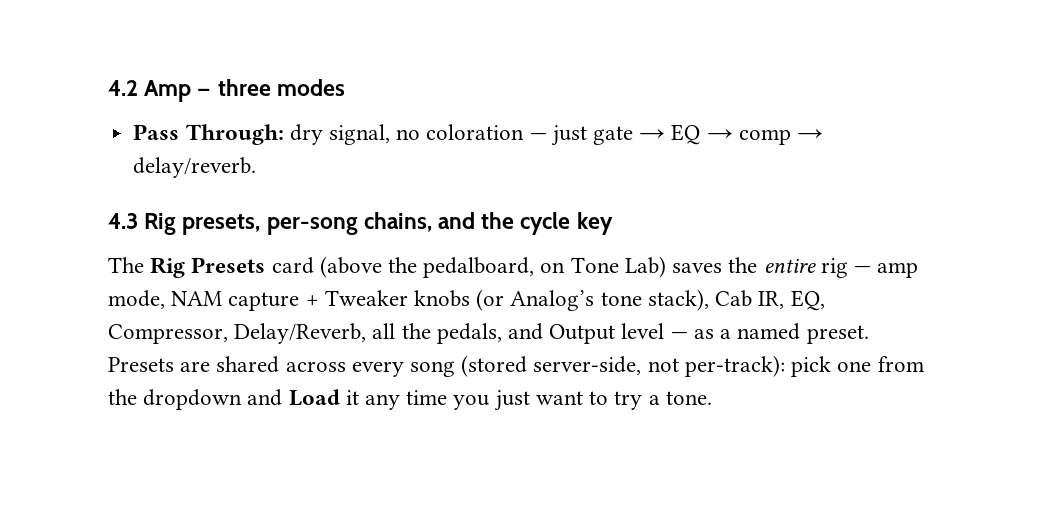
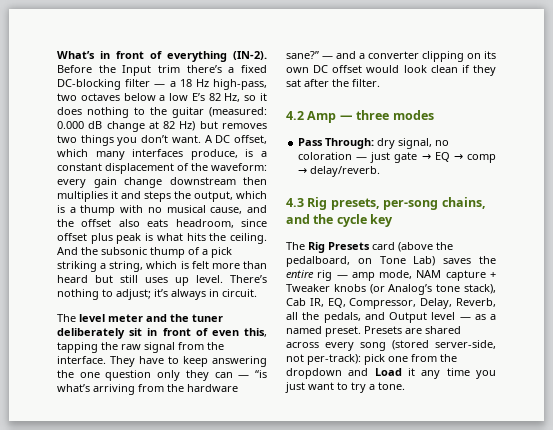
(108, 88) none -> [57,51,267,62] [57,65,267,76] [57,79,267,90] [57,93,267,102] [57,107,267,118] [57,121,267,132] [57,135,267,146] [57,149,267,160] [57,163,267,174] [57,177,267,188] [57,191,267,202] [57,205,267,216] [57,219,267,228] [57,233,267,244] [57,247,232,258] [57,261,267,272] [57,275,267,286] [57,289,257,300] [57,314,223,322] [57,328,267,339] [57,342,224,353] [57,356,267,367] [57,370,267,381] [57,384,238,395] [286,51,496,62] [286,65,496,76] [286,79,380,87] What’s in front of everything (IN-2). Before the Input trim there’s a fixed DC-blocking filter — a 18 Hz high-pass, two octaves below a low E’s 82 Hz, so it does nothing to the guitar (measured: 0.000 dB change at 82 Hz) but removes two things you don’t want. A DC offset, which many interfaces produce, is a constant displacement of the waveform: every gain change downstream then multiplies it and steps the output, which is a thump with no musical cause, and the offset also eats headroom, since offset plus peak is what hits the ceiling. And the subsonic thump of a pick striking a string, which is felt more than heard but still uses up level. There’s nothing to adjust; it’s always in circuit. // The level meter and the tuner deliberately sit in front of even this, tapping the raw signal from the interface. They have to keep answering the one question only they can — “is what’s arriving from the hardware sane?” — and a converter clipping on its own DC offset would look clean if they sat after the filter. //
[234,323,367,344] Delay/Reverb, -> [420,298,496,309] Delay, Reverb,

